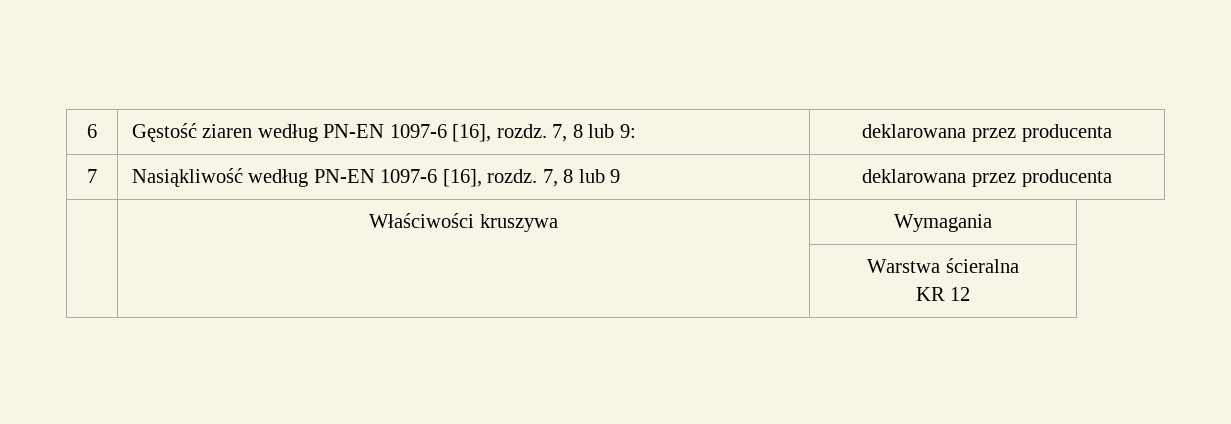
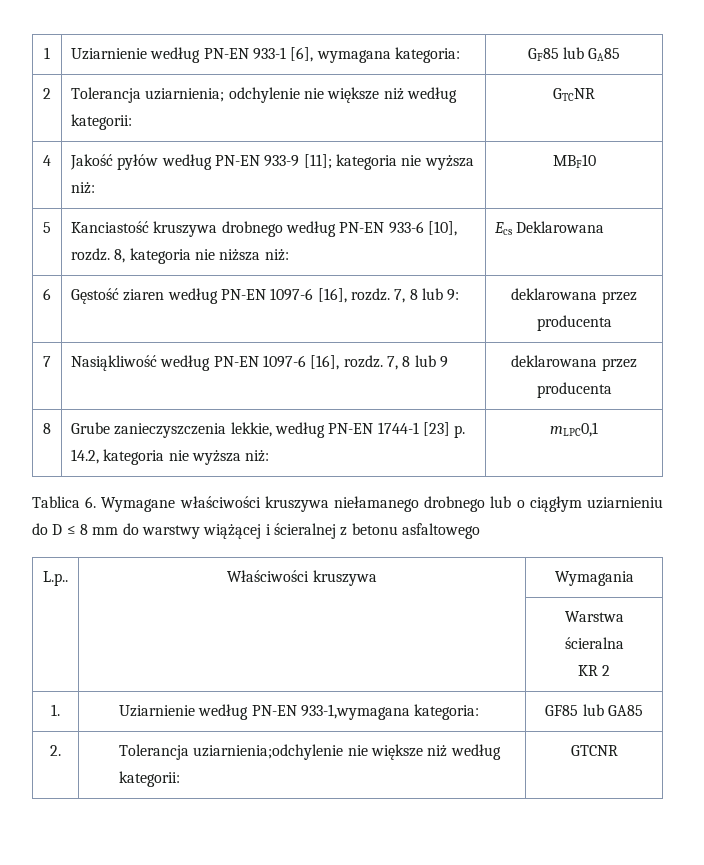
(87, 131) none -> [44,47,50,59] [71,47,460,63] [527,47,621,61] [43,88,51,99] [71,87,457,103] [71,114,133,130] [553,88,595,101] [43,155,51,166] [70,154,474,170] [71,182,96,194] [552,154,596,168] [43,222,51,233] [71,221,457,237] [71,248,289,264] [494,221,605,235] 1 | Uziarnienie według PN-EN 933-1 [6], wymagana kategoria: | GF85 lub GA85 // 2 | Tolerancja uziarnienia; odchylenie nie większe niż według kategorii: | GTCNR // 4 | Jakość pyłów według PN-EN 933-9 [11]; kategoria nie wyższa niż: | MBF10 // 5 | Kanciastość kruszywa drobnego według PN-EN 933-6 [10], rozdz. 8, kategoria nie niższa niż: | Ecs Deklarowana //
(1112, 178) none -> [43,423,51,434] [71,422,466,438] [71,449,270,465] [550,422,598,437] [32,496,663,512] [32,523,480,539] [43,571,68,586] 8 | Grube zanieczyszczenia lekkie, według PN-EN 1744-1 [23] p. 14.2, kategoria nie wyższa niż: | mLPC0,1 // Tablica 6. Wymagane właściwości kruszywa niełamanego drobnego lub o ciągłym uziarnieniu do D ≤ 8 mm do warstwy wiążącej i ścieralnej z betonu asfaltowego // L.p..
[950,287,971,301] 12 -> [602,665,611,676] [51,704,60,716] [118,704,480,720] [545,704,643,716] [50,745,61,756] [118,744,501,760] [118,771,180,787] [570,745,618,756] 2 // 1. | Uziarnienie według PN-EN 933-1,wymagana kategoria: | GF85 lub GA85 // 2. | Tolerancja uziarnienia;odchylenie nie większe niż według kategorii: | GTCNR

